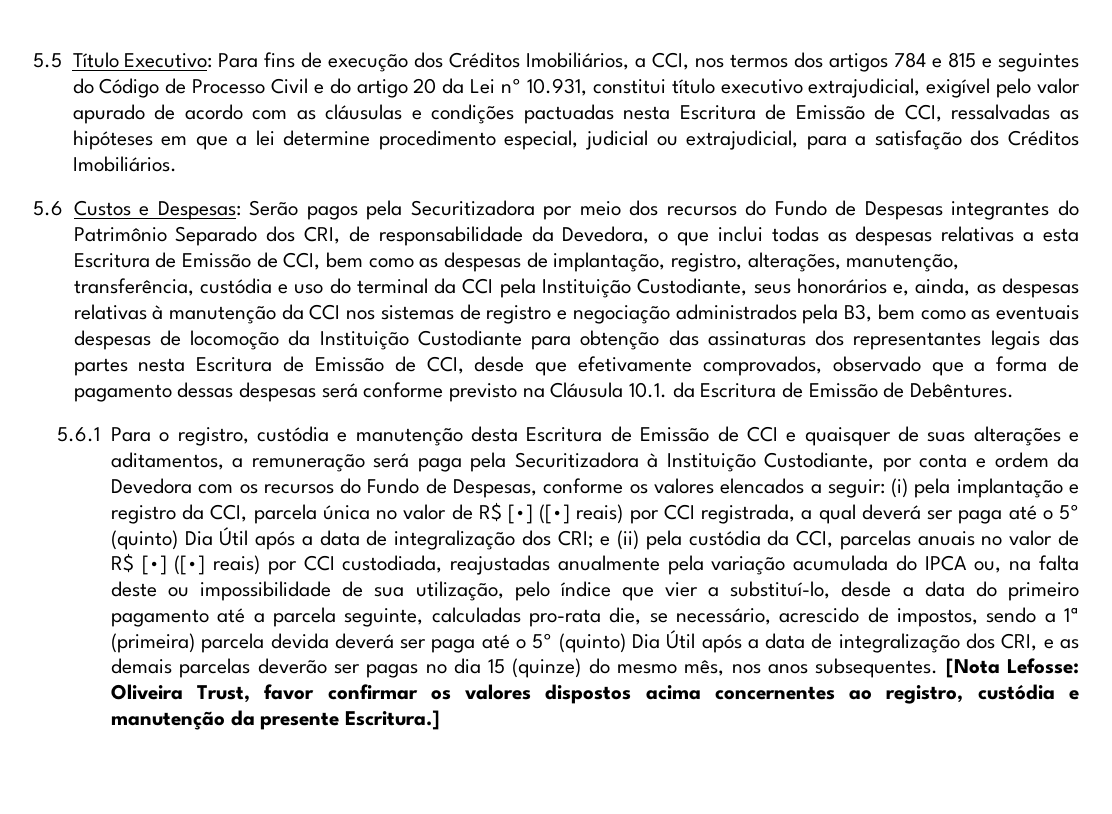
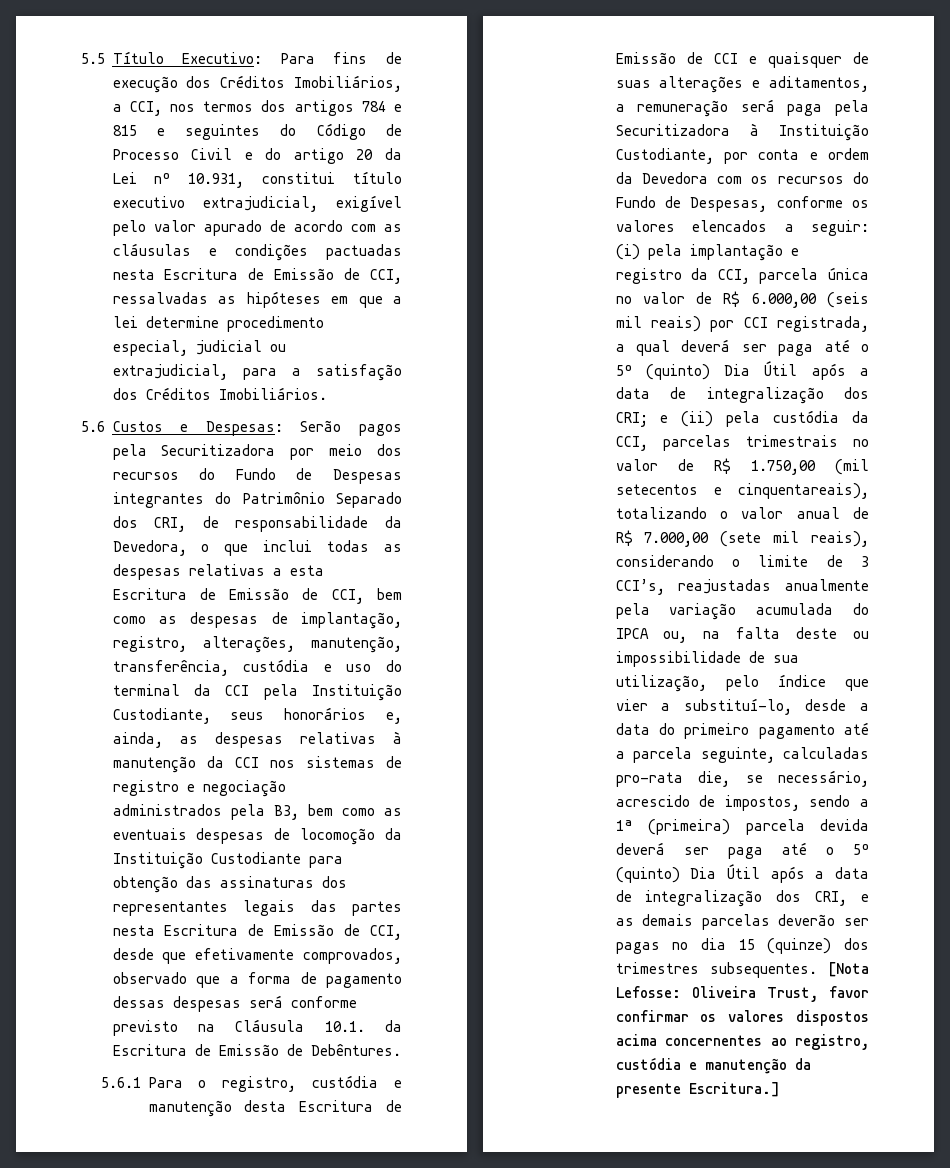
[507,504,571,524] [•] ([•] -> [751,292,869,308] [615,316,642,328] 6.000,00 (seis mil
[917,530,1080,546] [110,553,443,575] anuais no valor de R$ [•] ([•] reais) por CCI custodiada, -> [745,435,869,447] [615,458,869,475] [615,483,869,499] [615,507,869,519] [615,530,869,547] [615,555,869,567] [615,579,665,595] trimestrais no valor de R$ 1.750,00 (mil setecentos e cinquentareais), totalizando o valor anual de R$ 7.000,00 (sete mil reais), considerando o limite de 3 CCI’s,
[588,658,809,676] do mesmo mês, nos anos -> [844,938,869,950] [615,962,699,974] dos trimestres

